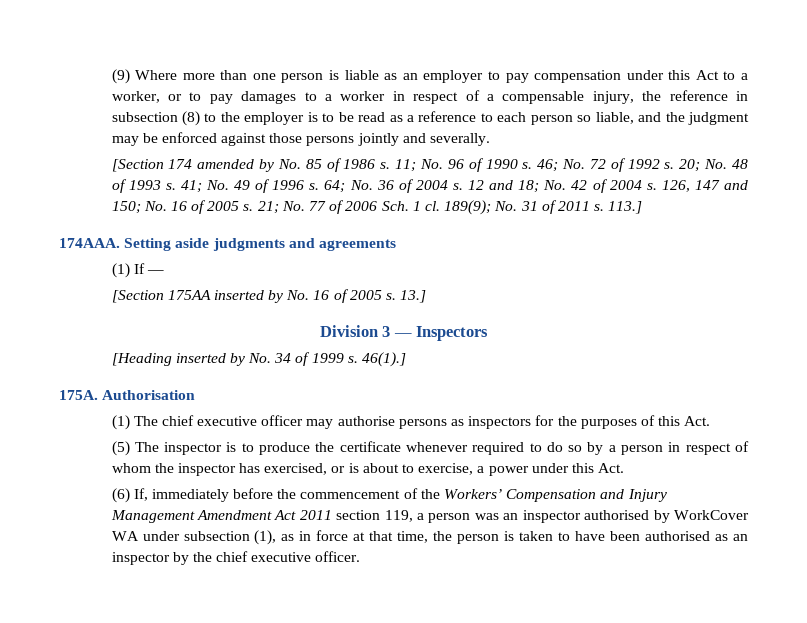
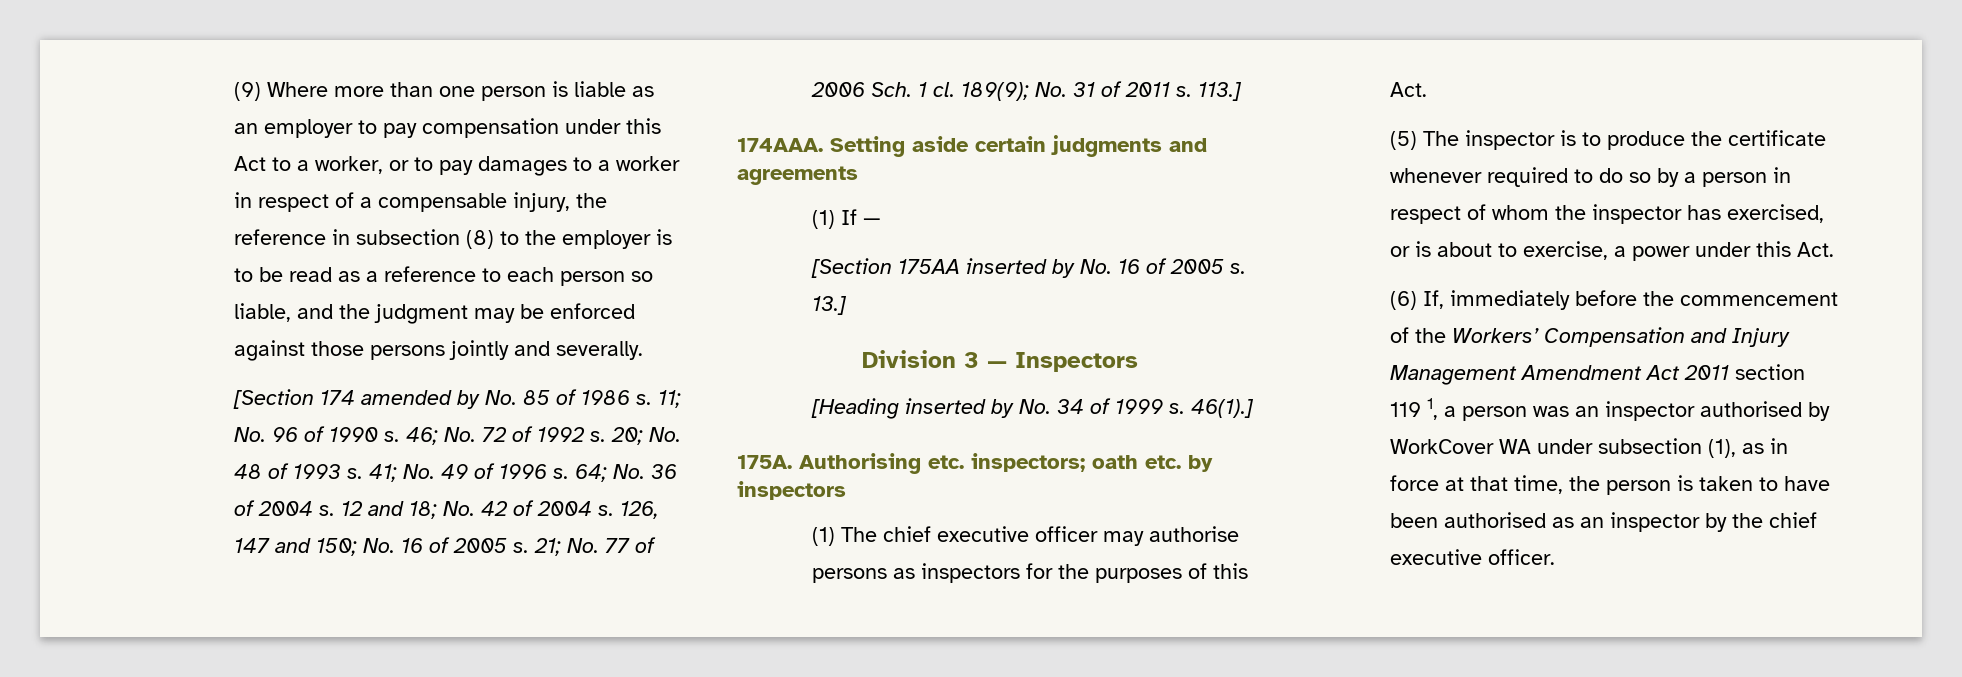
(210, 243) none -> [975,136,1046,152] certain
[102,390,196,400] Authorisation -> [799,453,1213,474] [737,481,846,500] Authorising etc. inspectors; oath etc. by inspectors
[384,510,413,522] 119, -> [1390,398,1439,420] 119 1,

